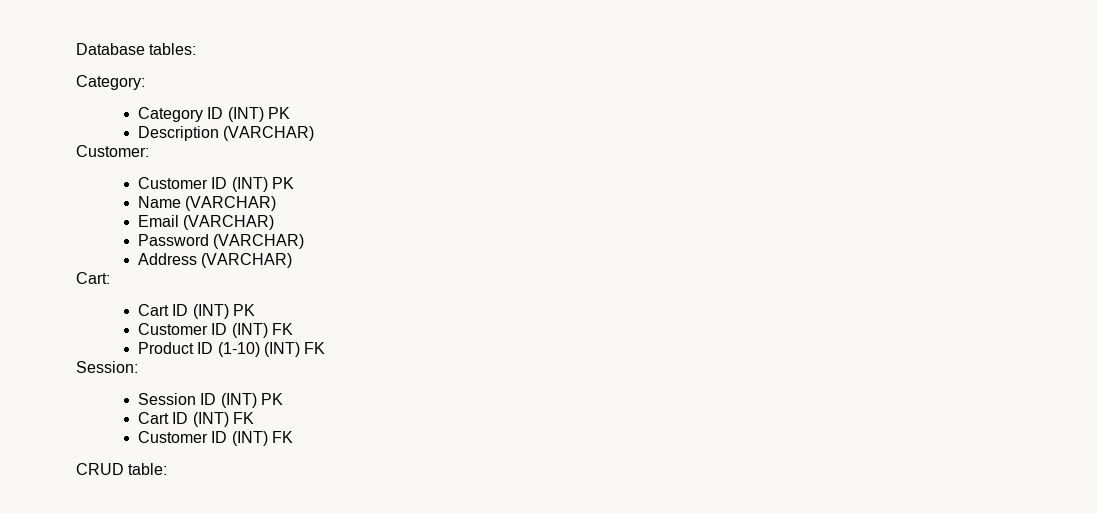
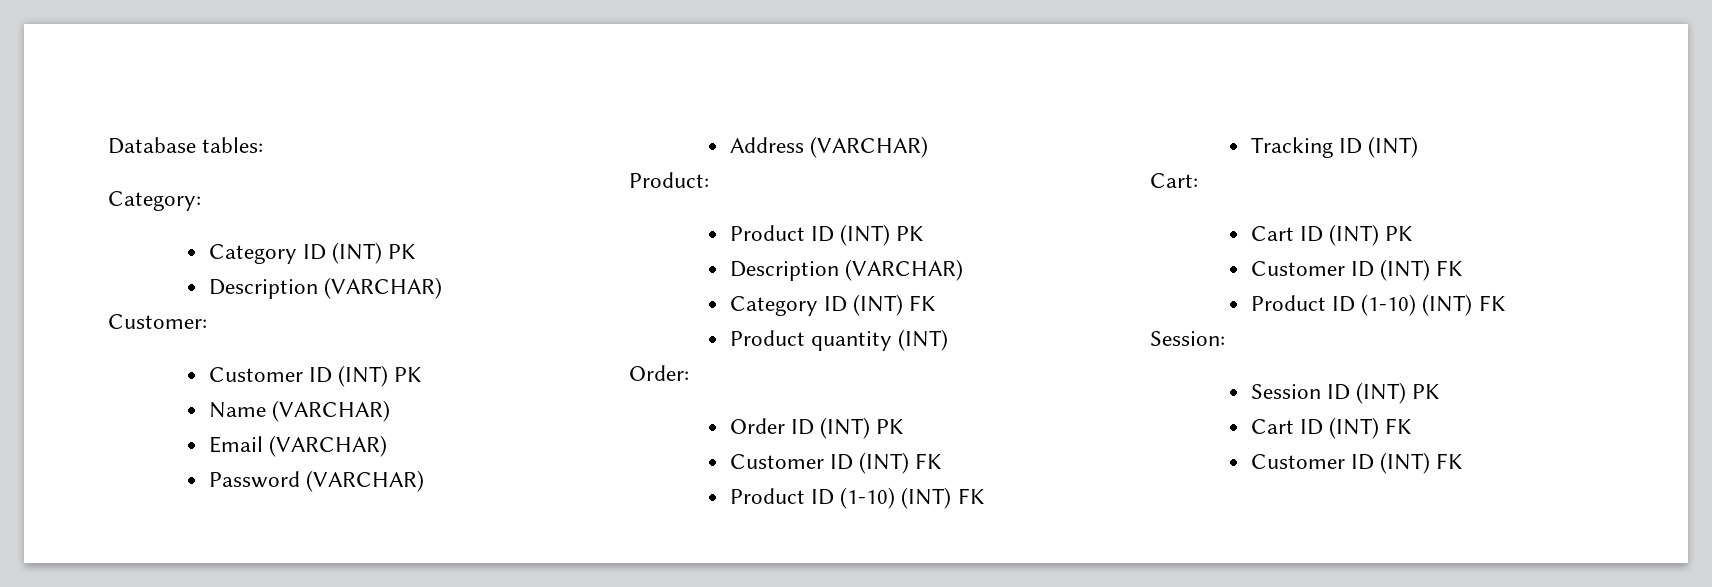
(293, 260) none -> [629,172,709,188] [729,224,924,246] [729,259,964,281] [729,294,936,316] [729,329,949,351] [629,365,689,381] [729,417,904,439] [729,452,942,474] [729,487,984,509] [1250,136,1419,158] // Product: // Product ID (INT) PK // Description (VARCHAR) // Category ID (INT) FK // Product quantity (INT) // Order: // Order ID (INT) PK // Customer ID (INT) FK // Product ID (1-10) (INT) FK // Tracking ID (INT)
[76,463,168,475] // CRUD table: -> (1463, 461) none

